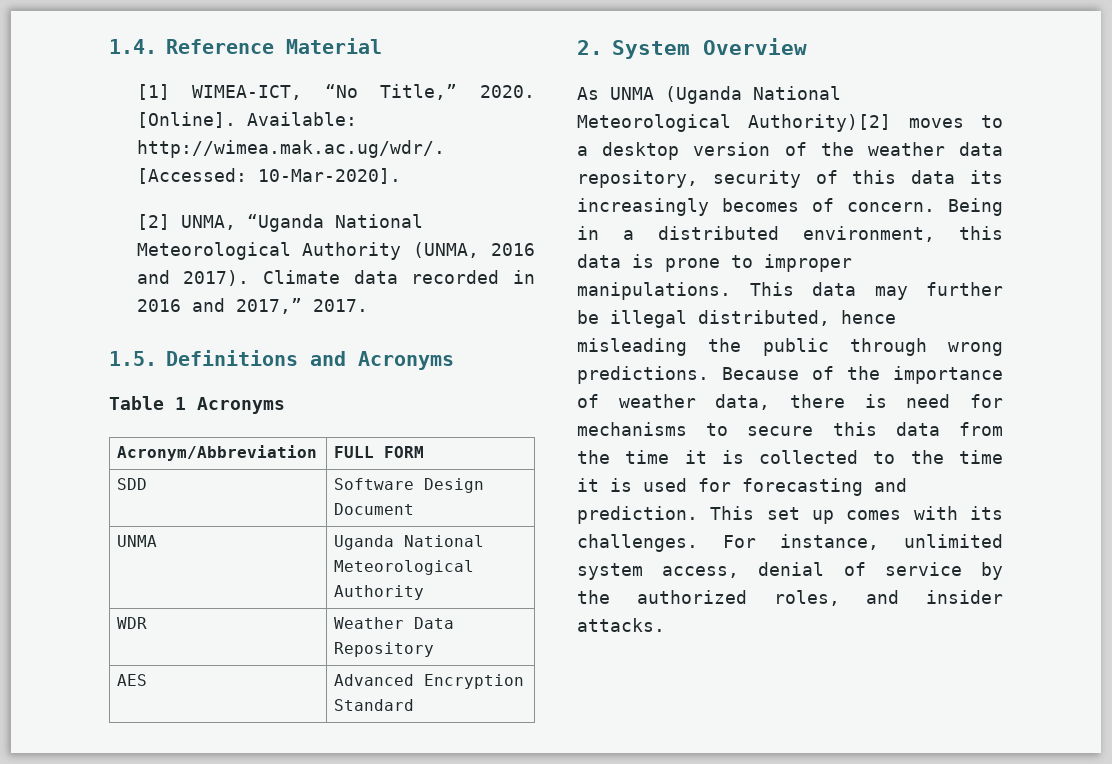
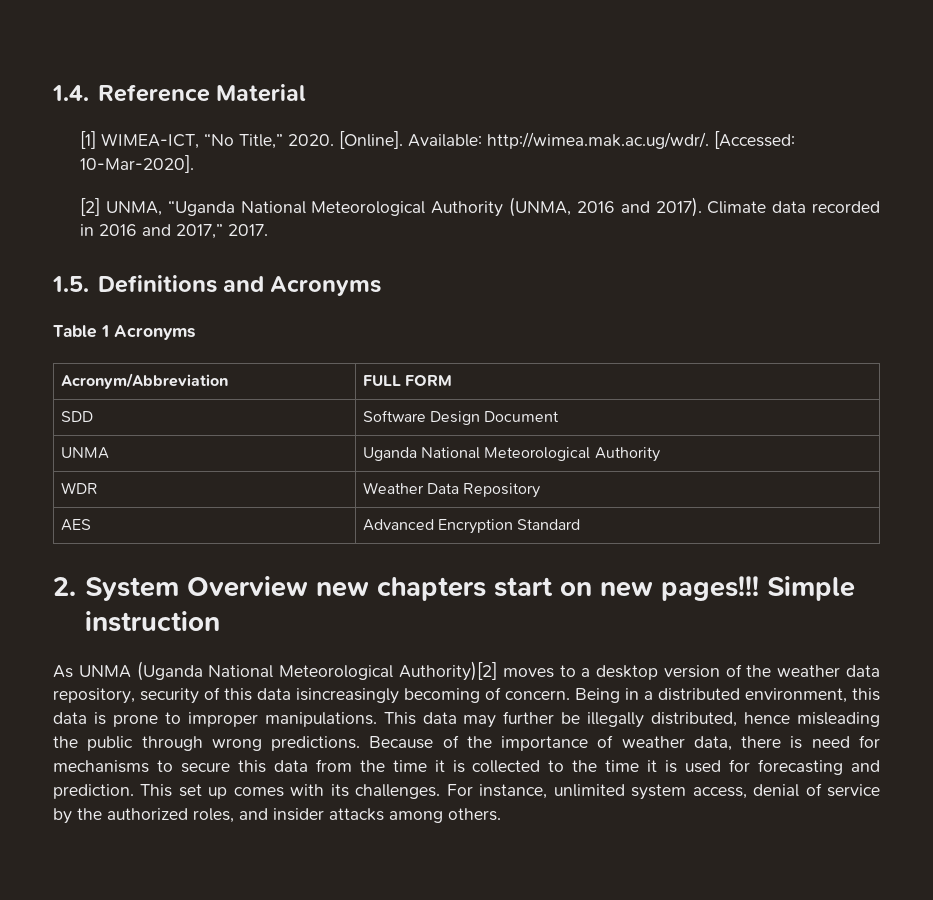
(807, 46) none -> [315,576,855,601] [84,611,220,632] new chapters start on new pages!!! Simple instruction
[970,170,1003,184] [577,198,799,216] its increasingly becomes -> [296,688,480,704] isincreasingly becoming
[610,310,687,328] illegal -> [587,712,645,728] illegally
[577,618,665,632] attacks. -> [329,808,501,823] attacks among others.

